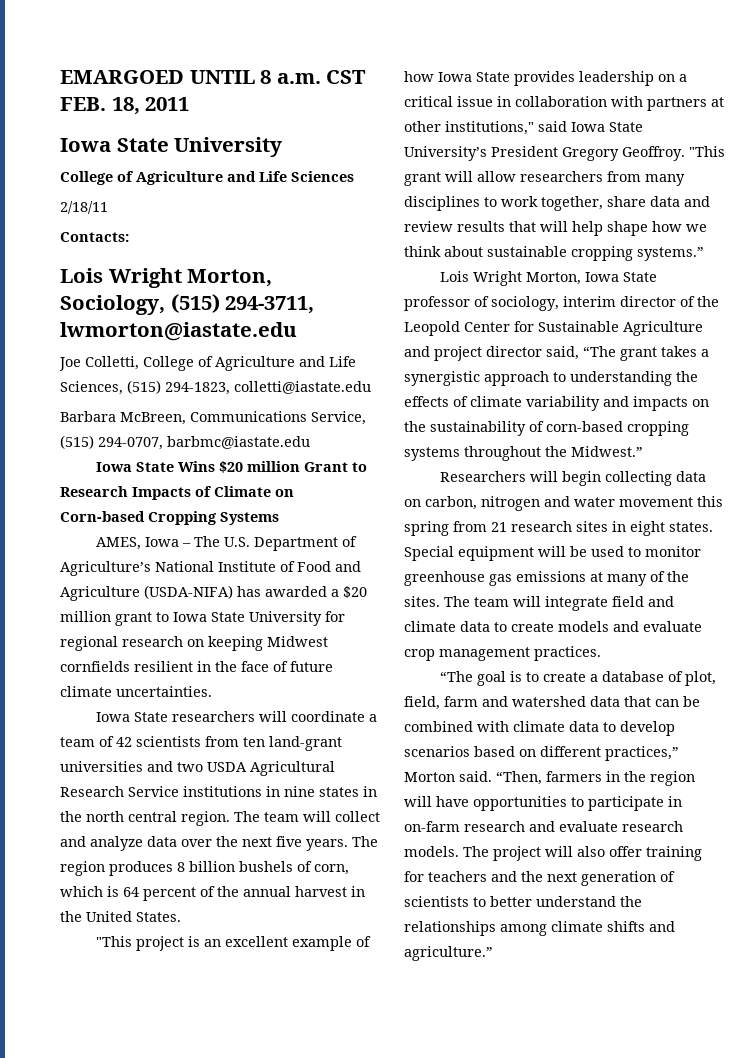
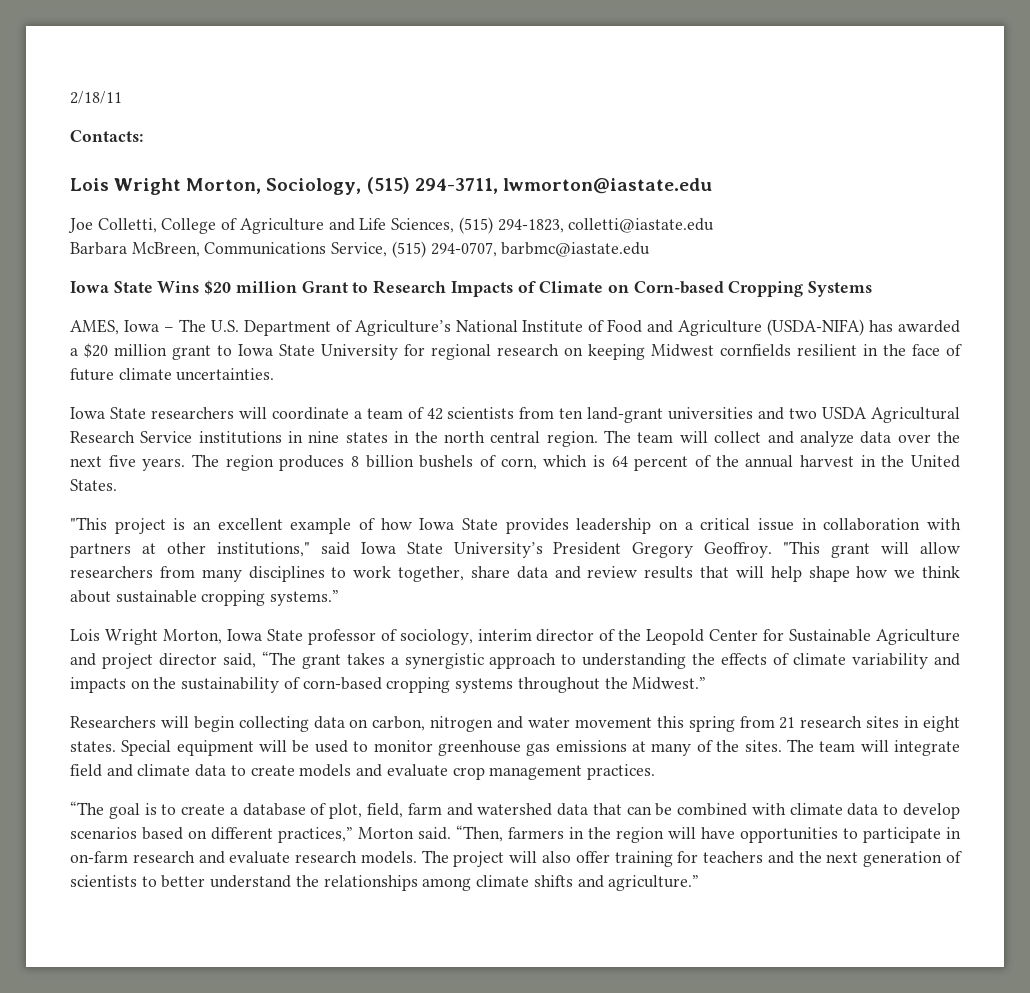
[60,70,367,84] [60,97,190,115] [60,137,283,157] [60,171,354,185] EMARGOED UNTIL 8 a.m. CST FEB. 18, 2011 // Iowa State University // College of Agriculture and Life Sciences // -> (70, 97) none

